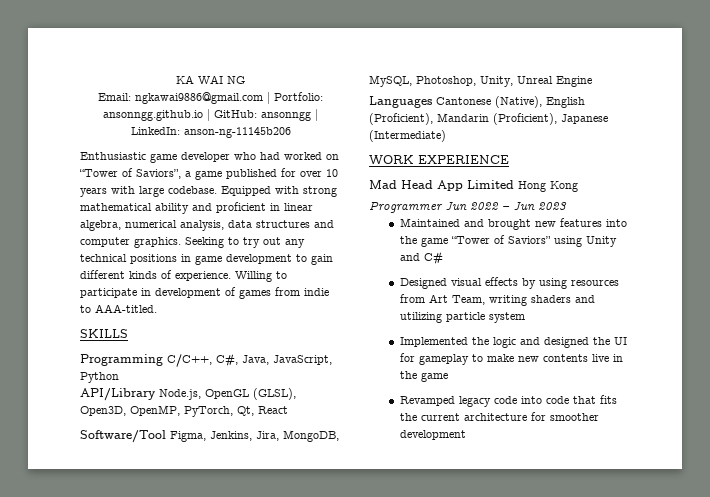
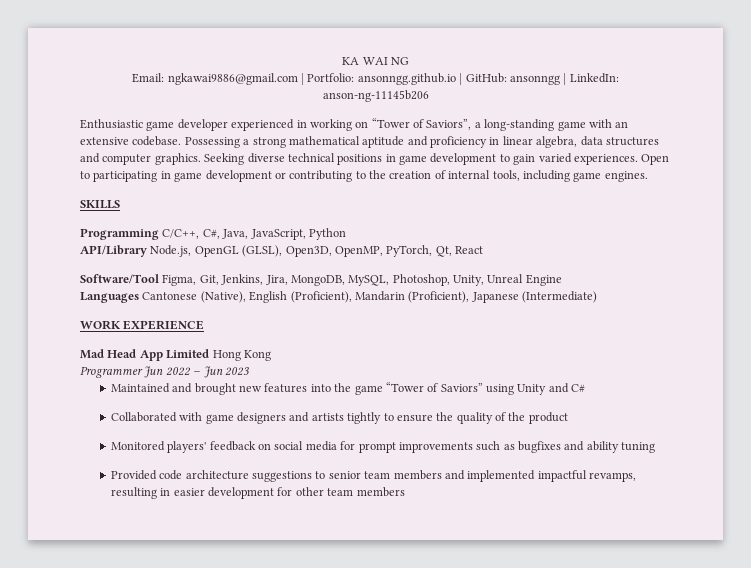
[234,152,322,160] who had worked -> [231,119,352,131] experienced in working
[195,168,338,180] [80,186,337,197] [80,202,266,214] game published for over 10 years with large codebase. Equipped with strong mathematical ability and proficient -> [484,119,629,131] [80,136,487,148] long-standing game with an extensive codebase. Possessing a strong mathematical aptitude and proficiency
[125,220,224,231] numerical analysis, -> (578, 142) none
[228,237,305,248] to try out any -> [247,153,285,163] diverse
[80,270,287,282] [80,287,329,299] [80,304,157,313] different kinds of experience. Willing to participate in development of games from indie to AAA-titled. -> [538,153,670,165] [80,170,648,182] varied experiences. Open to participating in game development or contributing to the creation of internal tools, including game engines.
(206, 436) none -> [199,275,219,285] Git,
[399,277,619,289] [399,294,595,306] [399,312,525,323] [399,337,627,348] [399,353,623,365] [399,371,448,382] [399,395,617,407] [399,412,599,421] [399,430,466,440] Designed visual effects by using resources from Art Team, writing shaders and utilizing particle system // Implemented the logic and designed the UI for gameplay to make new contents live in the game // Revamped legacy code into code that fits the current architecture for smoother development -> [110,412,568,424] [110,441,656,453] [110,470,637,482] [110,487,405,499] Collaborated with game designers and artists tightly to ensure the quality of the product // Monitored players' feedback on social media for prompt improvements such as bugfixes and ability tuning // Provided code architecture suggestions to senior team members and implemented impactful revamps, resulting in easier development for other team members

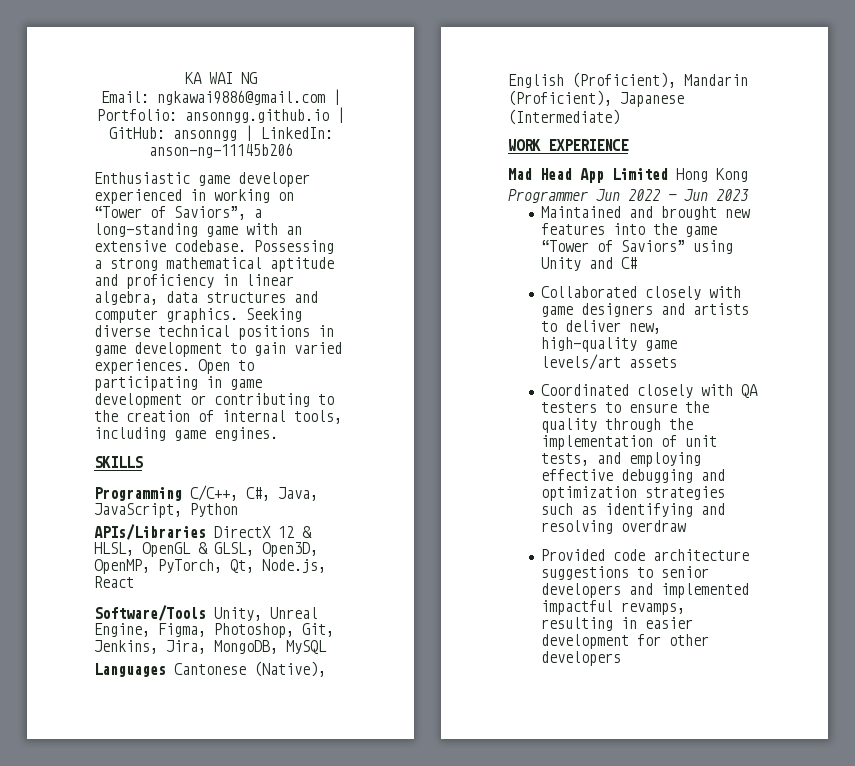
[80,245,283,257] API/Library Node.js, OpenGL (GLSL), -> [94,524,312,540] [94,542,254,557] APIs/Libraries DirectX 12 & HLSL, OpenGL & GLSL,
(452, 251) none -> [262,559,326,573] Node.js,
[80,274,562,286] Software/Tool Figma, Git, Jenkins, Jira, MongoDB, MySQL, Photoshop, Unity, Unreal Engine -> [94,605,318,621] [94,623,334,638] [94,640,327,654] Software/Tools Unity, Unreal Engine, Figma, Photoshop, Git, Jenkins, Jira, MongoDB, MySQL
(177, 417) none -> [644,286,701,300] closely
[347,412,568,424] [110,441,656,453] tightly to ensure the quality of the product // Monitored players' feedback on social media for prompt improvements such as bugfixes and ability tuning -> [540,320,661,334] [540,337,677,352] [540,354,677,370] [540,384,758,398] [540,401,709,413] [540,418,693,433] [540,435,717,450] [540,452,701,467] [540,469,725,483] [540,486,725,501] [540,503,725,517] [540,520,686,534] to deliver new, high-quality game levels/art assets // Coordinated closely with QA testers to ensure the quality through the implementation of unit tests, and employing effective debugging and optimization strategies such as identifying and resolving overdraw
[364,470,442,480] team members -> [540,583,621,598] developers
[327,487,405,497] team members -> [540,651,621,666] developers

